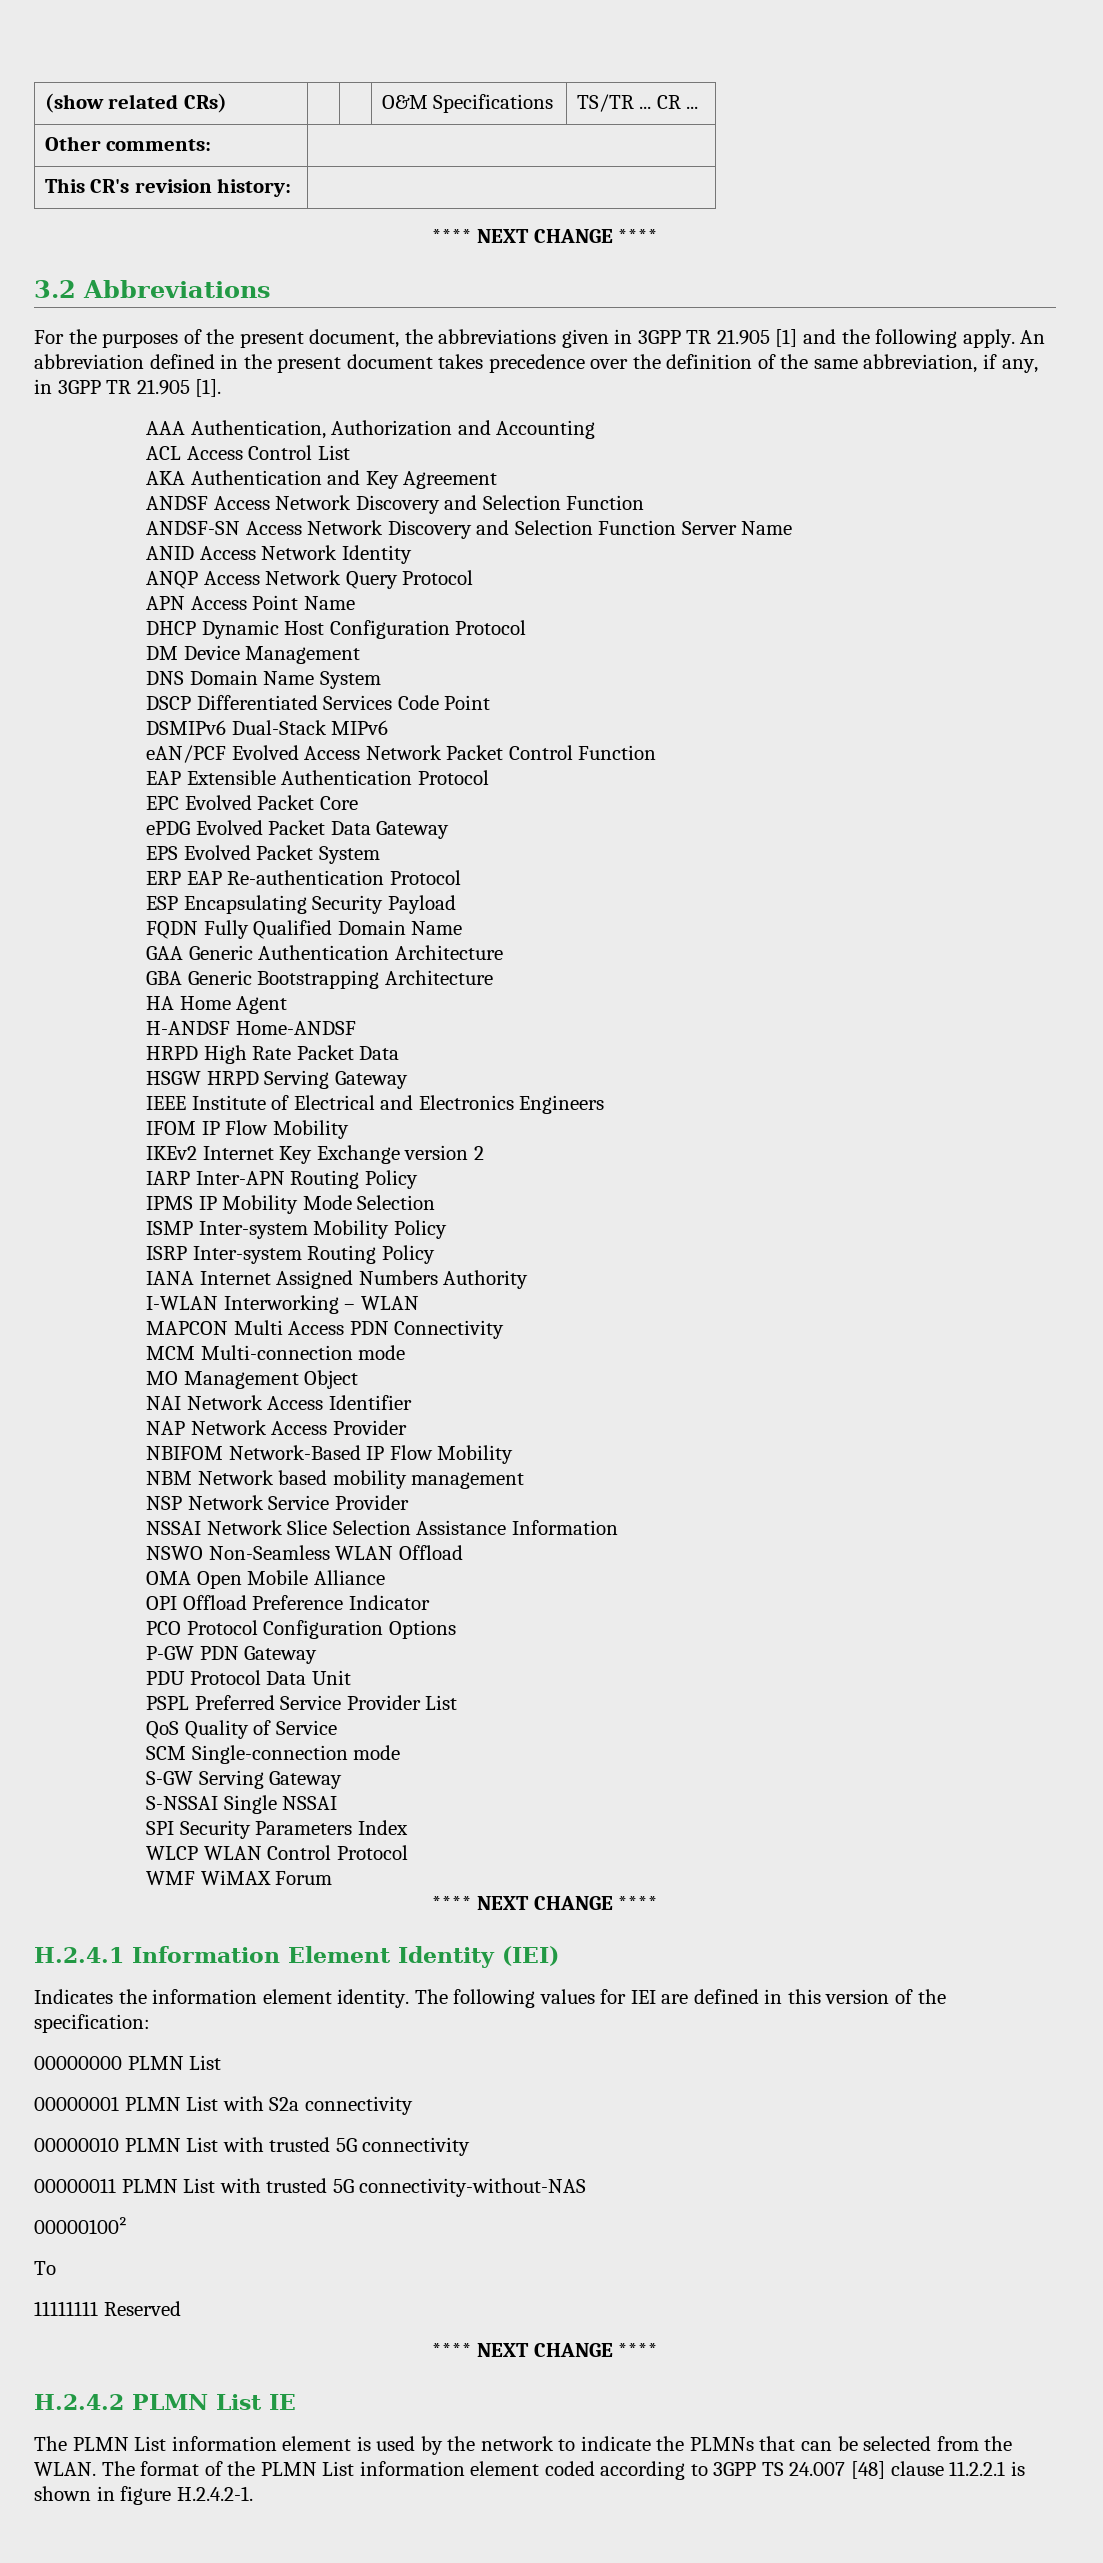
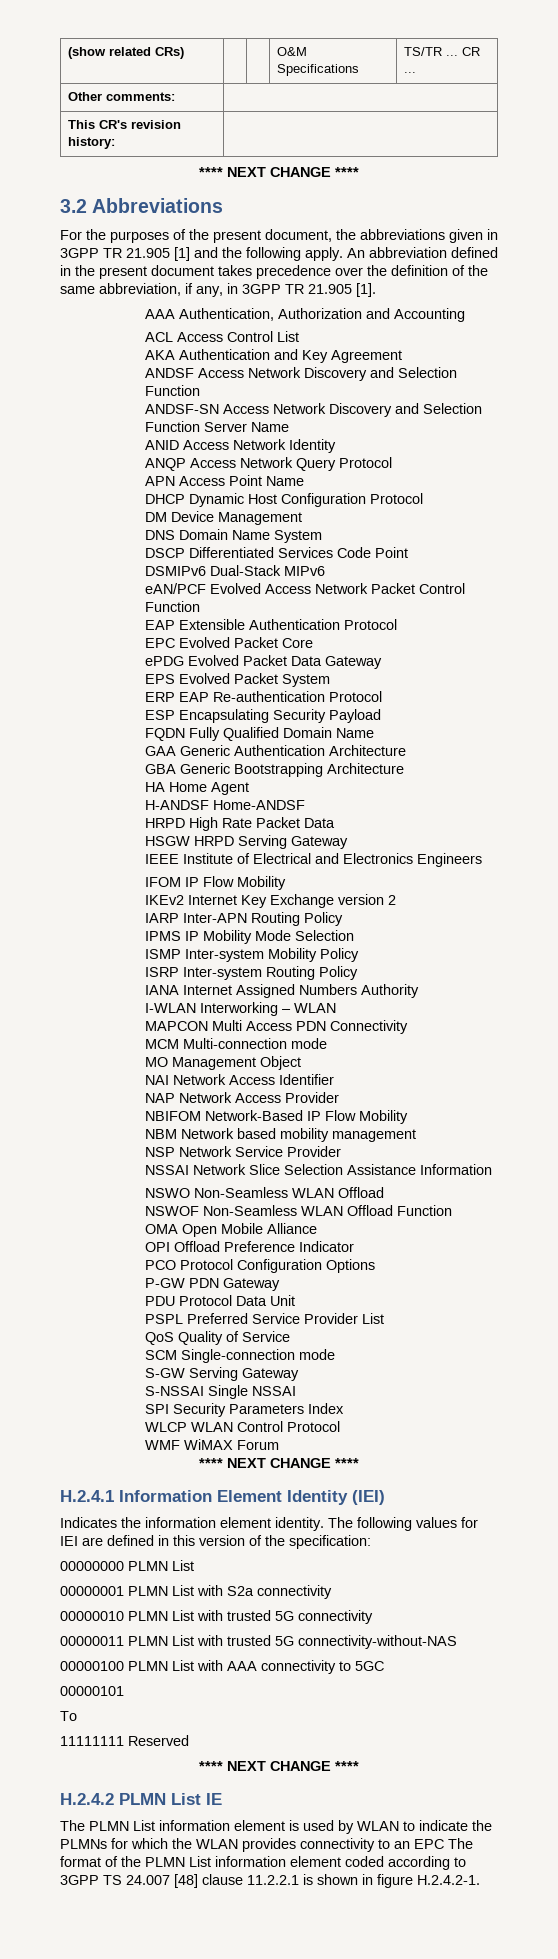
(463, 1552) none -> [144,1205,452,1216] // NSWOF Non-Seamless WLAN Offload Function
[34,2217,128,2234] 00000100² -> [60,1660,384,1674] [60,1686,124,1696] 00000100 PLMN List with AAA connectivity to 5GC // 00000101
[447,2436,554,2451] the network -> [357,1821,399,1831] WLAN
[759,2436,1013,2451] [34,2462,96,2476] that can be selected from the WLAN. -> [111,1838,444,1852] for which the WLAN provides connectivity to an EPC

